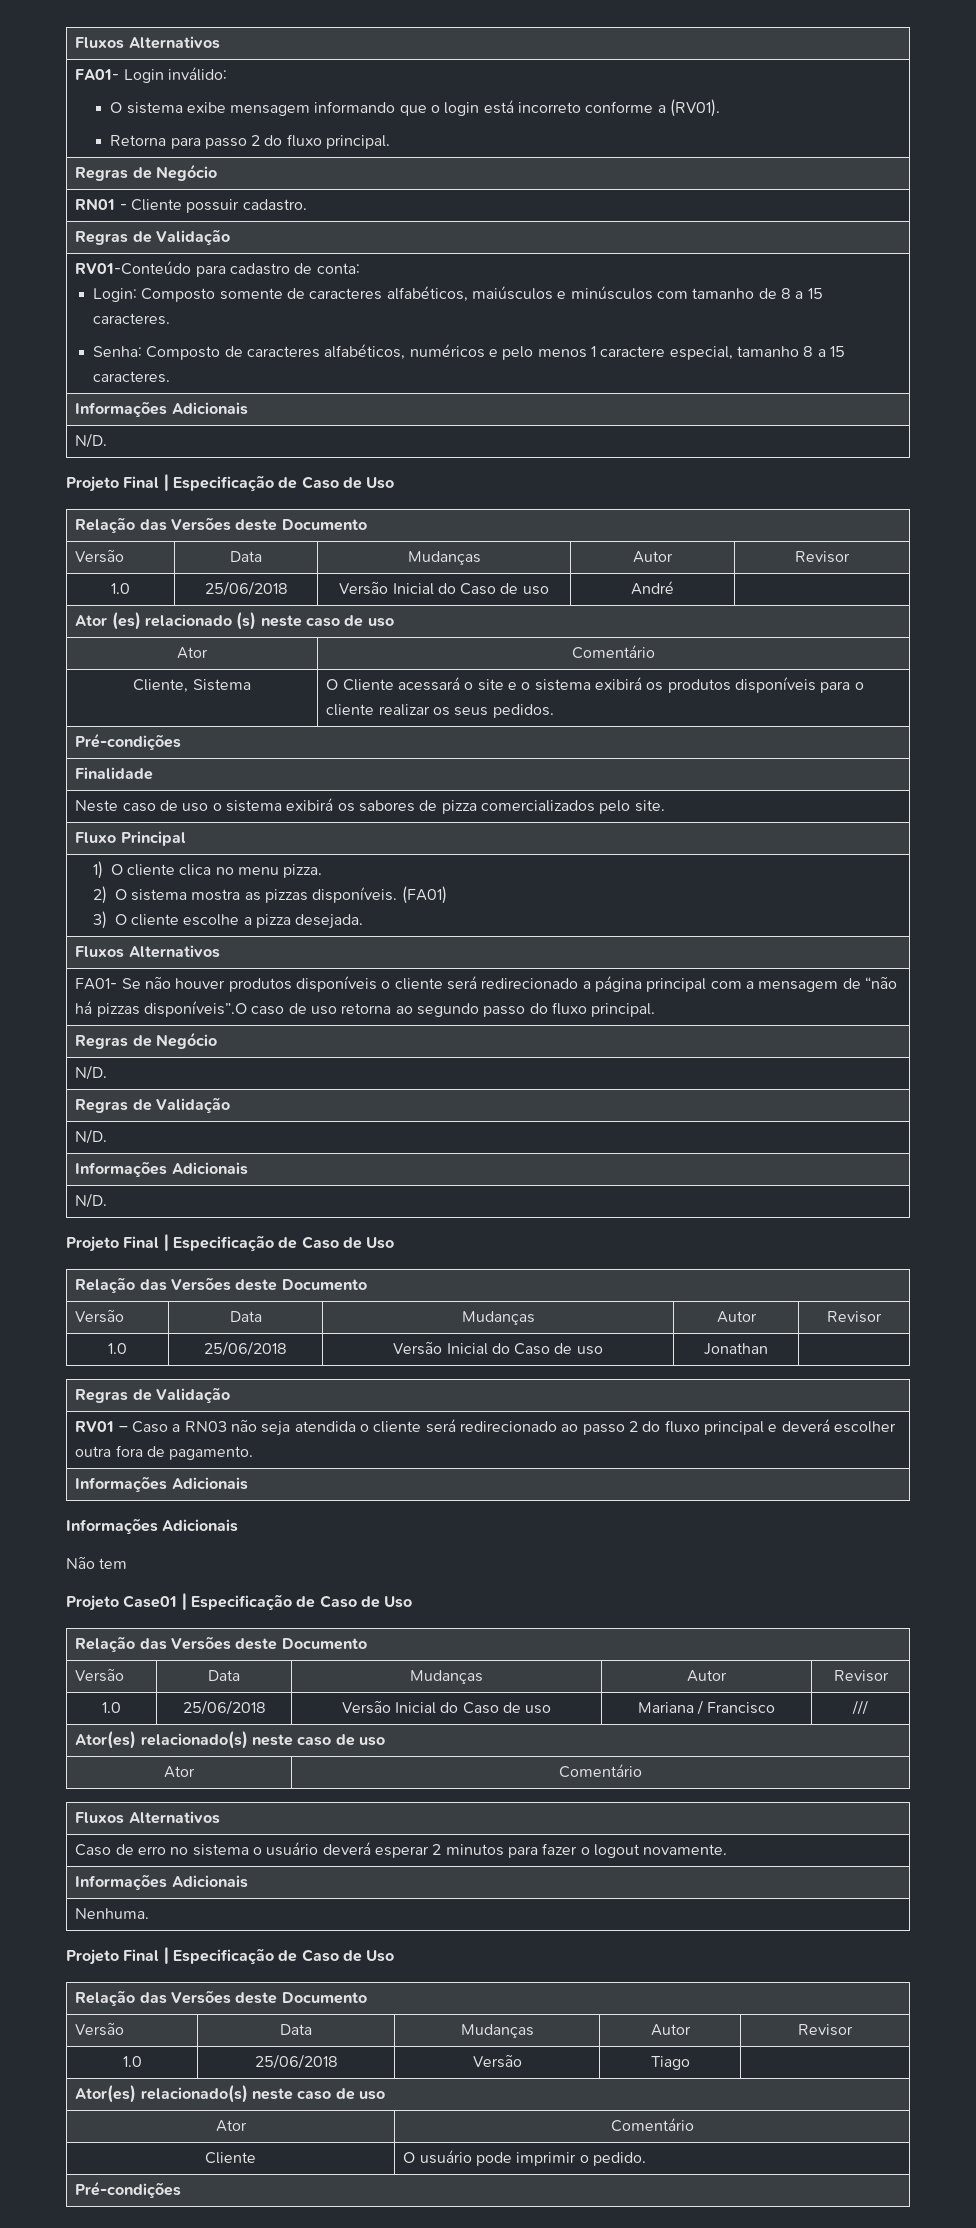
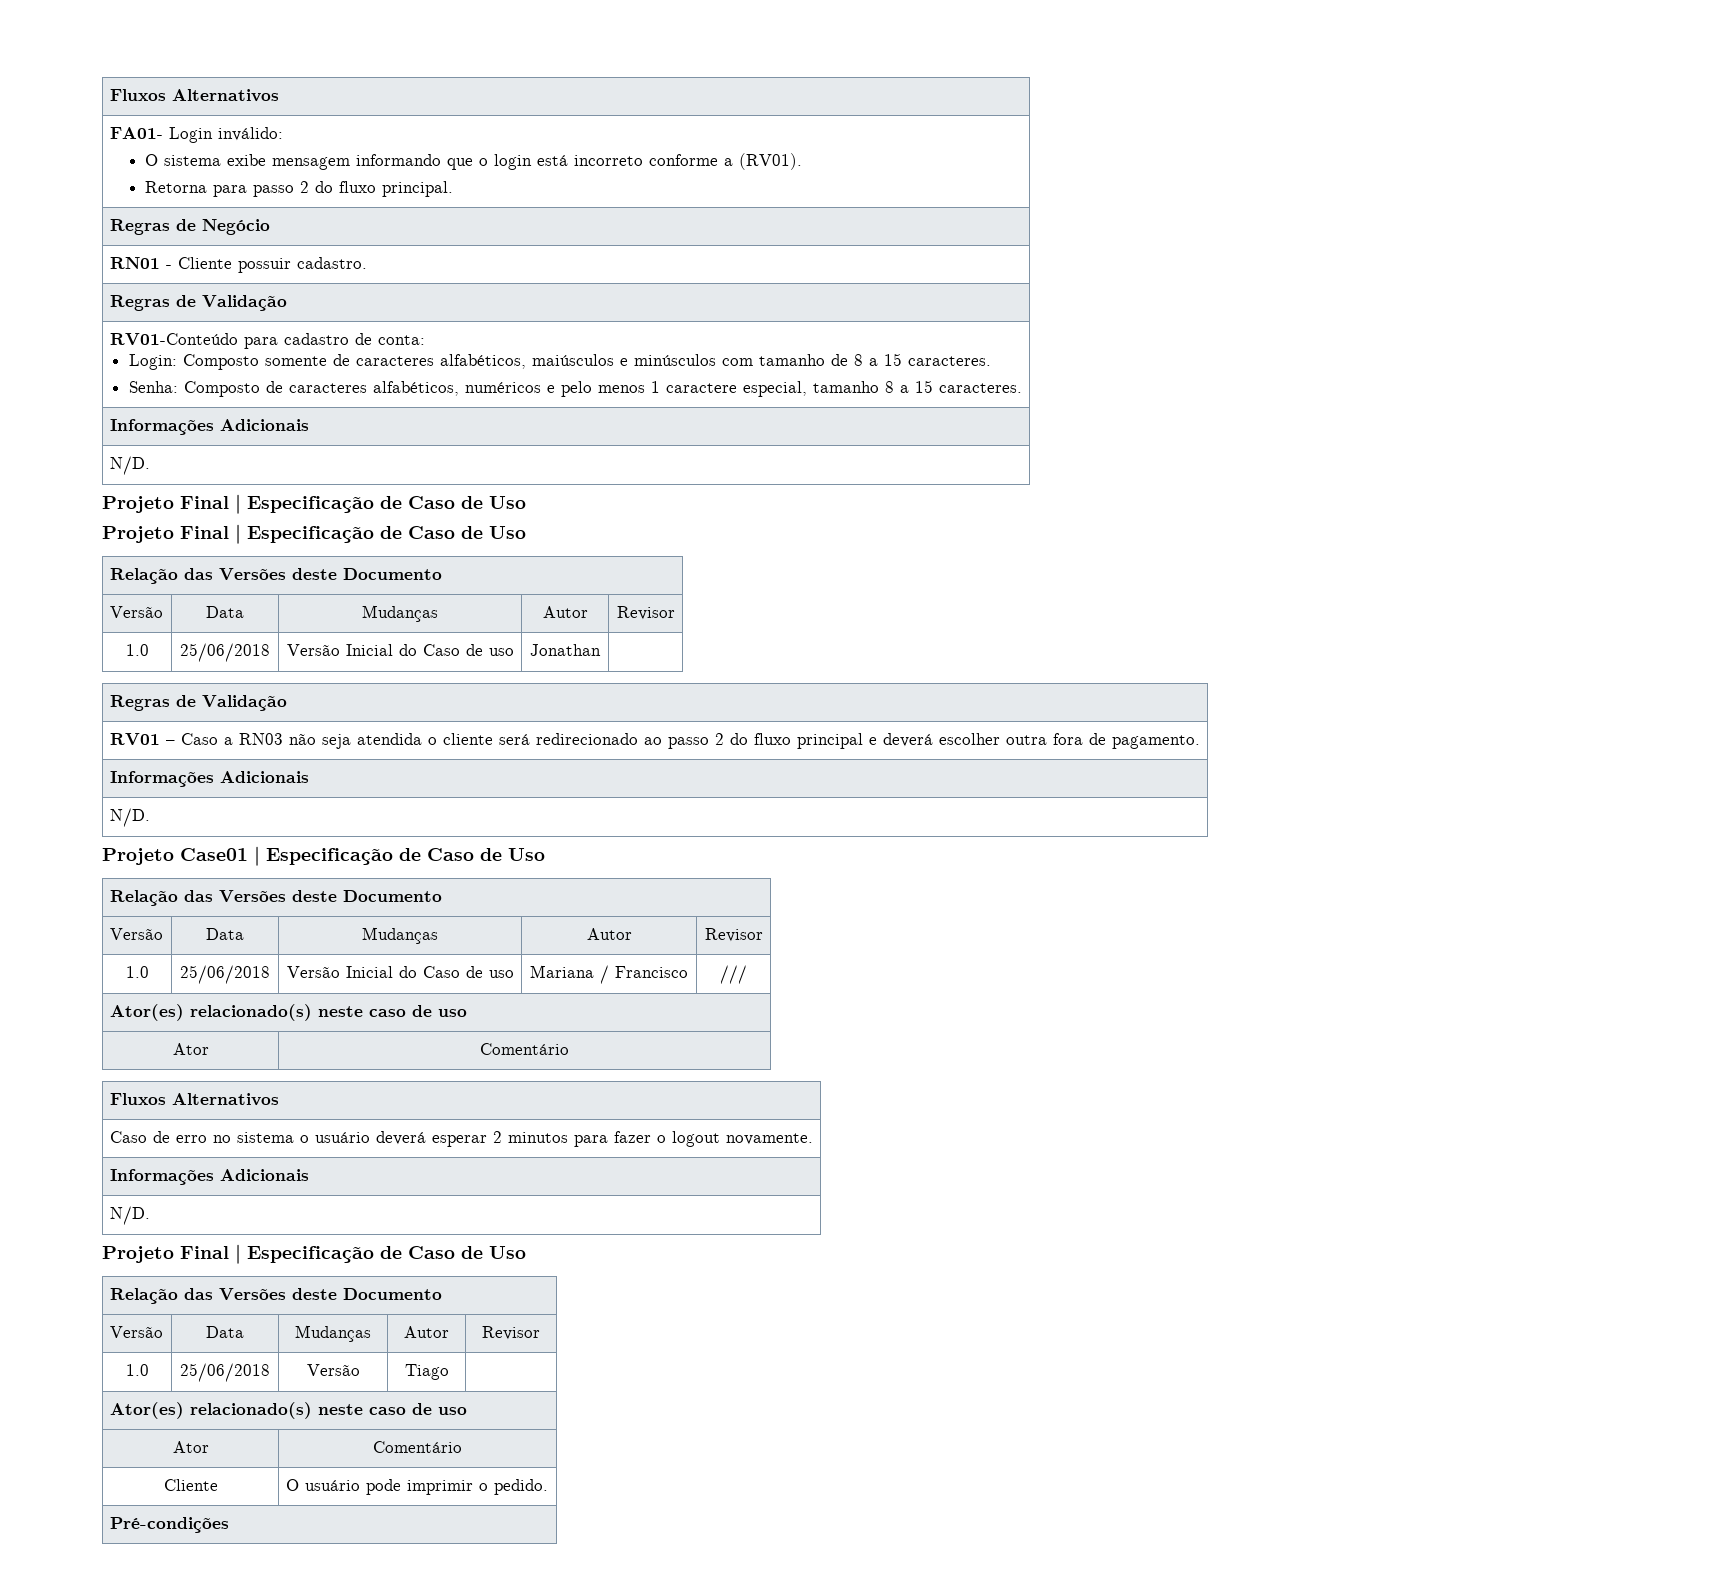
[75,517,367,533] [75,549,125,563] [230,551,262,562] [407,551,481,565] [633,551,673,563] [795,551,850,563] [111,583,130,594] [204,581,288,596] [339,581,549,595] [631,581,674,595] [75,612,394,630] [177,647,208,659] [572,645,655,659] [133,679,251,693] [326,677,864,693] [326,704,554,718] [75,733,182,750] [75,767,154,780] [75,798,665,814] [75,831,186,846] [92,861,323,879] [92,886,447,904] [92,911,364,929] [75,945,220,958] [75,976,897,992] [75,1001,656,1017] [75,1032,218,1049] [75,1065,108,1080] [75,1097,231,1113] [75,1129,108,1144] [75,1161,248,1177] [75,1193,108,1208] // Relação das Versões deste Documento // Versão | Data | Mudanças | Autor | Revisor // 1.0 | 25/06/2018 | Versão Inicial do Caso de uso | André | // Ator (es) relacionado (s) neste caso de uso // Ator | Comentário // Cliente, Sistema | O Cliente acessará o site e o sistema exibirá os produtos disponíveis para o cliente realizar os seus pedidos. // Pré-condições // Finalidade // Neste caso de uso o sistema exibirá os sabores de pizza comercializados pelo site. // Fluxo Principal // 1) O cliente clica no menu pizza. // 2) O sistema mostra as pizzas disponíveis. (FA01) // 3) O cliente escolhe a pizza desejada. // Fluxos Alternativos // FA01- Se não houver produtos disponíveis o cliente será redirecionado a página principal com a mensagem de “não há pizzas disponíveis”.O caso de uso retorna ao segundo passo do fluxo principal. // Regras de Negócio // N/D. // Regras de Validação // N/D. // Informações Adicionais // N/D. -> (526, 502) none
[66,1518,239,1534] [66,1556,128,1569] // Informações Adicionais // Não tem -> [109,808,150,827] // N/D.
[75,1908,150,1919] Nenhuma. -> [109,1206,150,1225] N/D.

